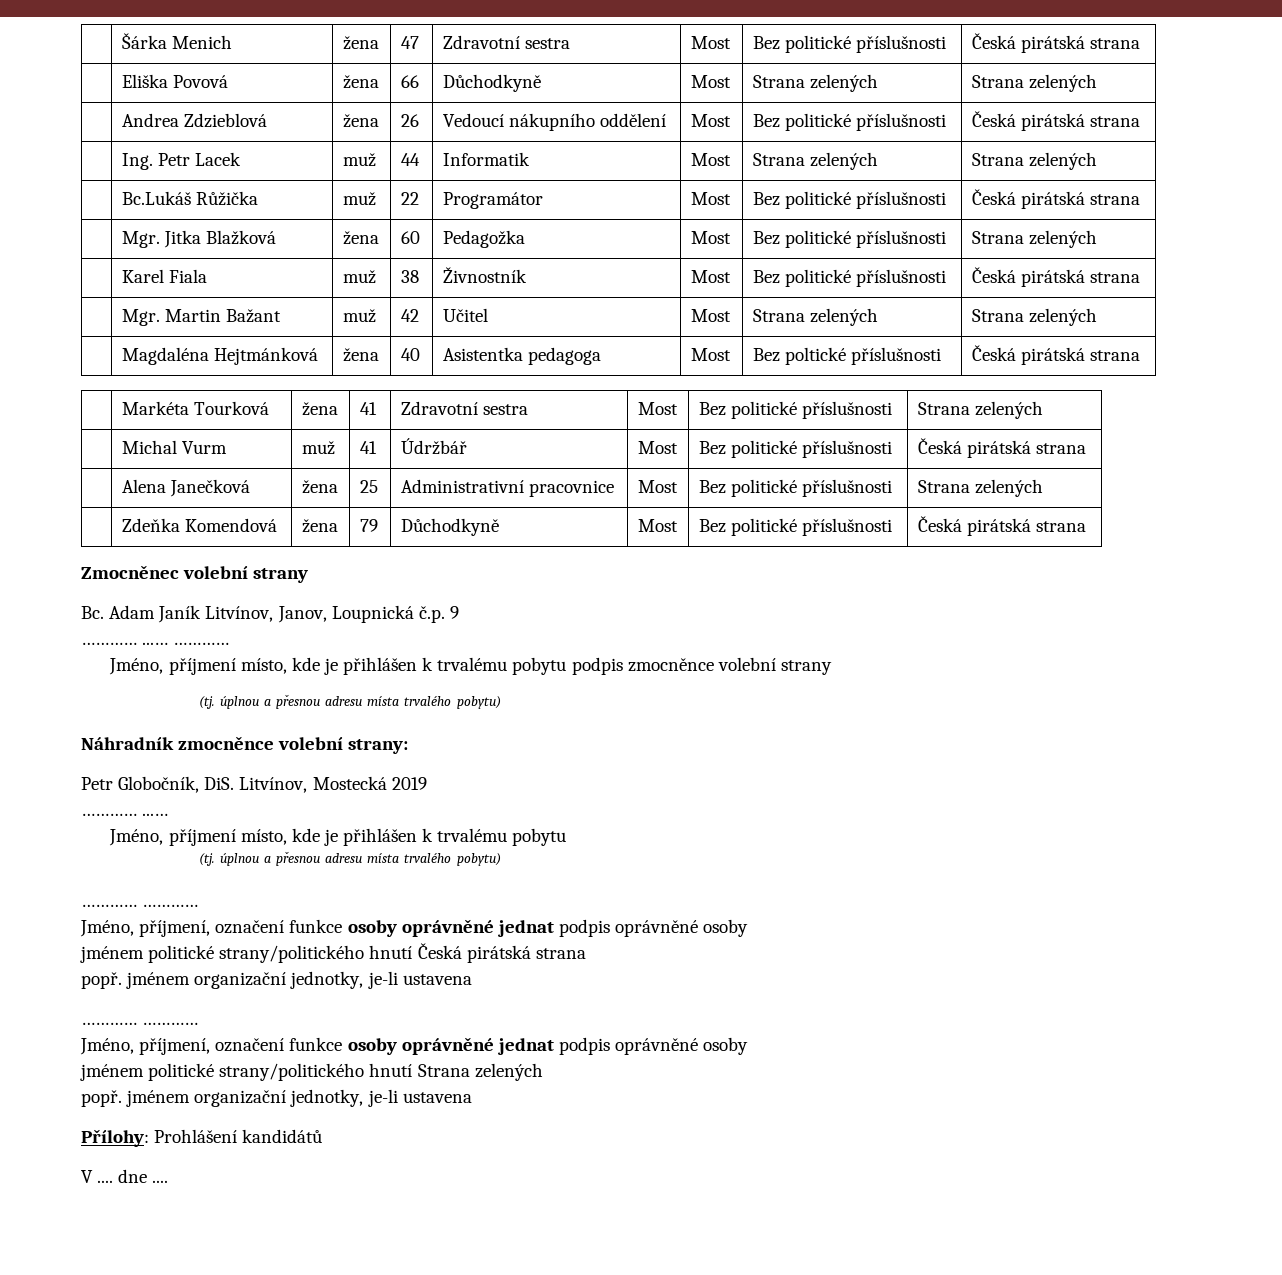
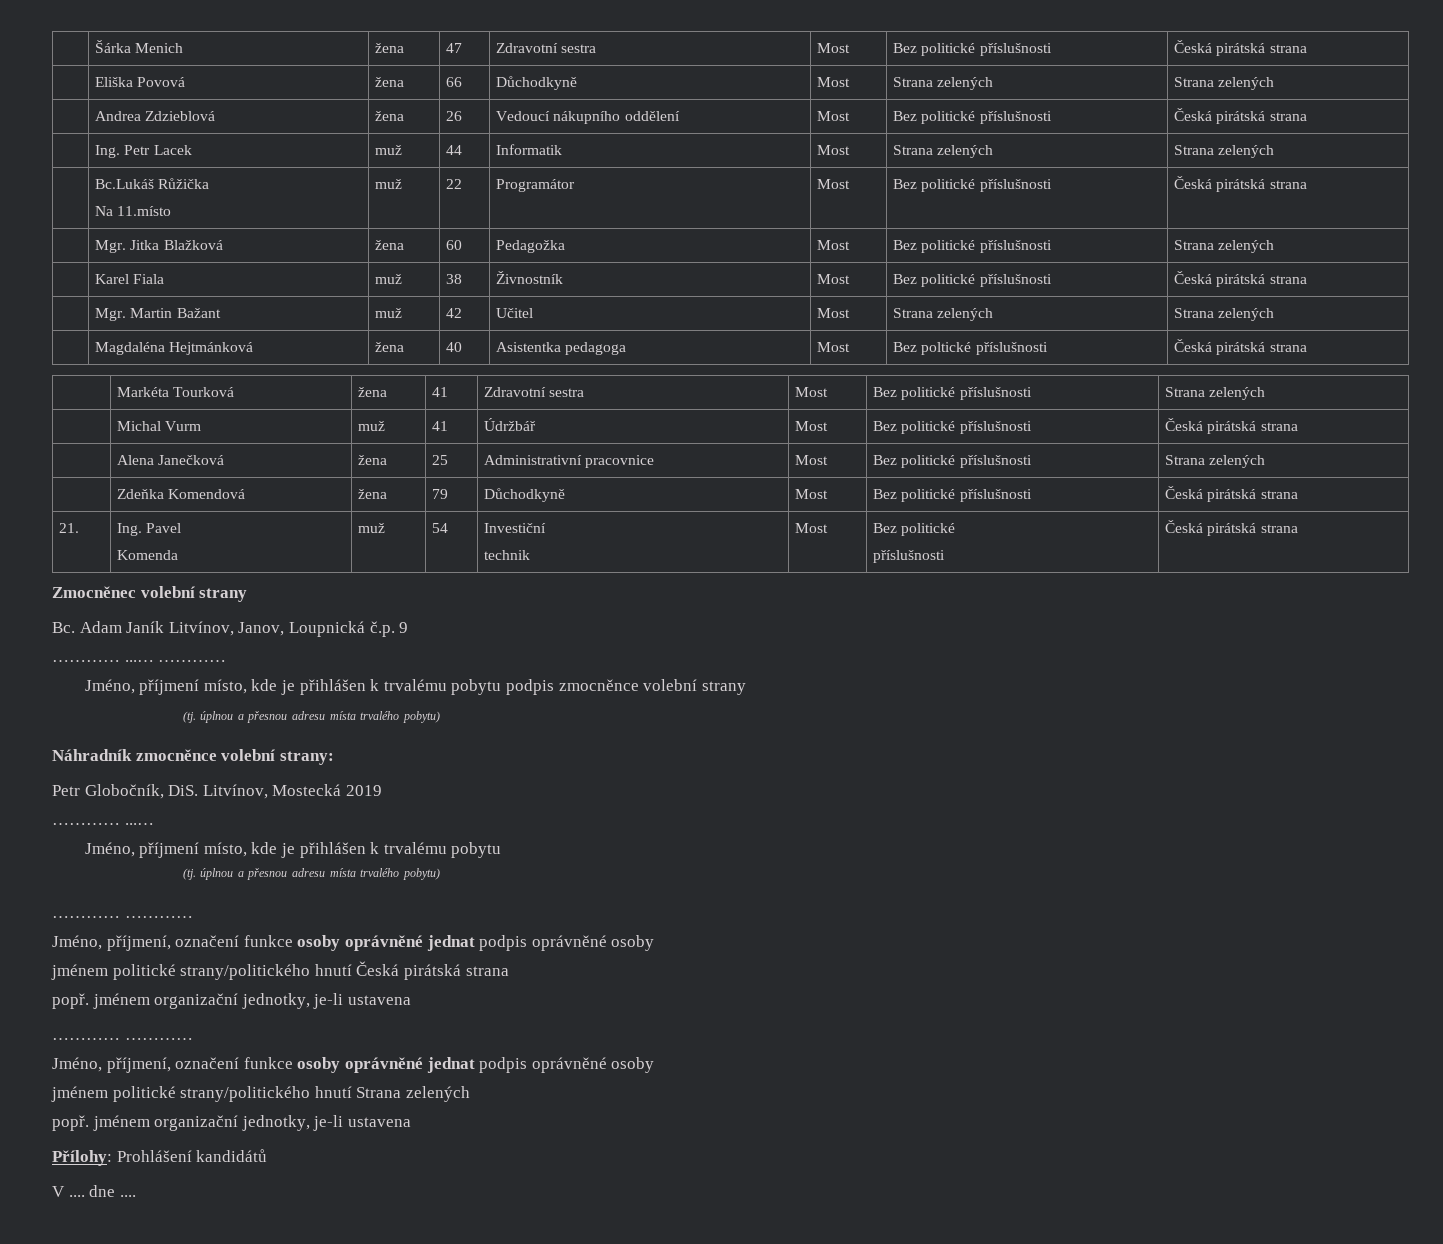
(258, 198) none -> [95,206,172,216] // Na 11.místo
(1087, 526) none -> [59,523,80,533] [117,523,182,536] [117,550,179,560] [358,523,386,533] [432,523,449,533] [484,523,547,533] [484,550,531,560] [795,523,829,533] [873,523,956,536] [873,550,946,563] [1165,520,1298,536] // 21. | Ing. Pavel // Komenda | muž | 54 | Investiční // technik | Most | Bez politické // příslušnosti | Česká pirátská strana

